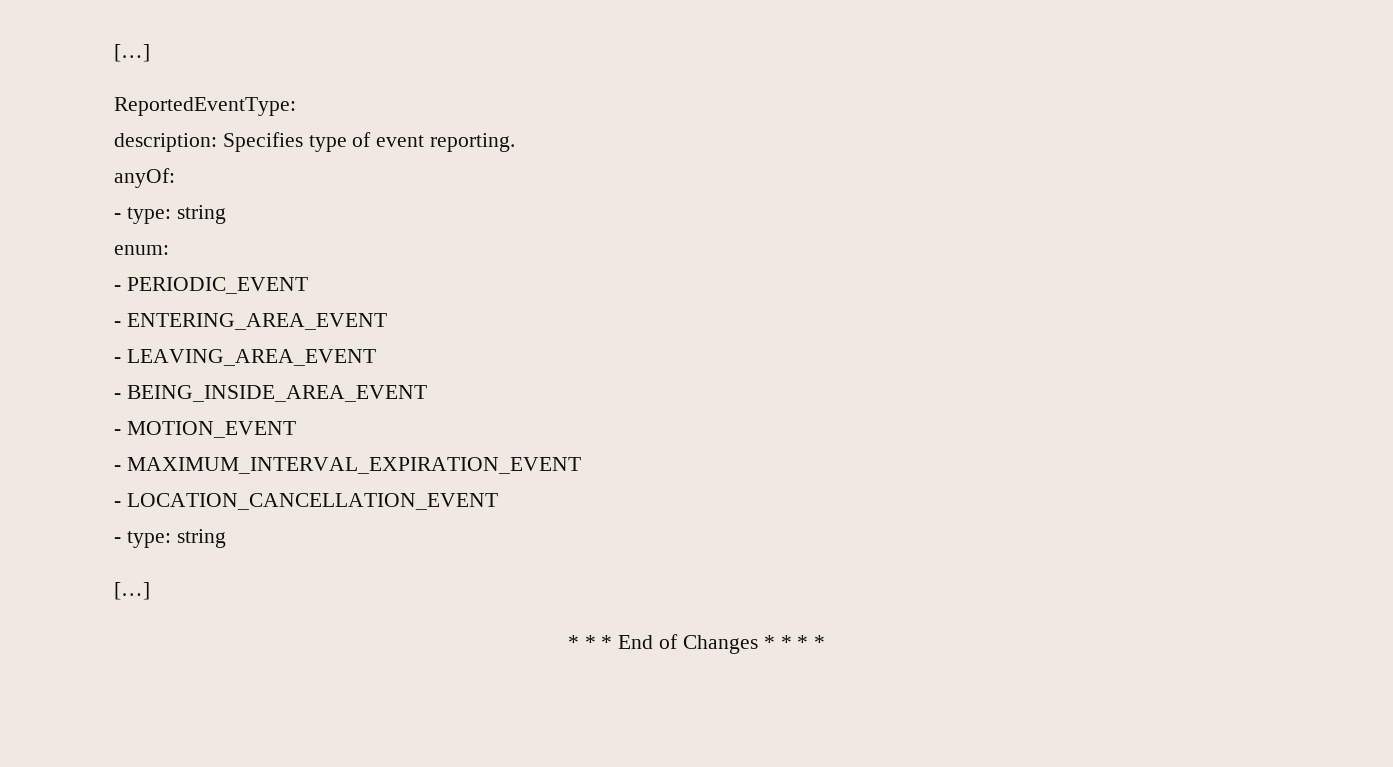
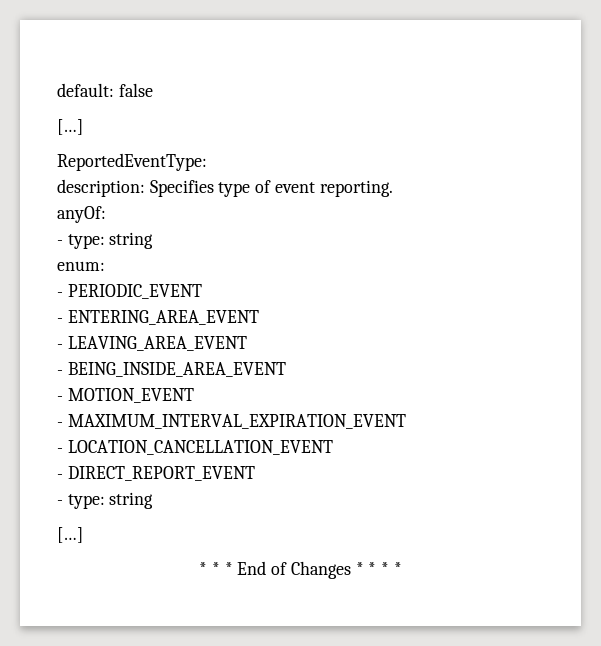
(114, 53) none -> [57,83,153,97] default: false //
(498, 501) none -> [57,466,255,481] // - DIRECT_REPORT_EVENT

